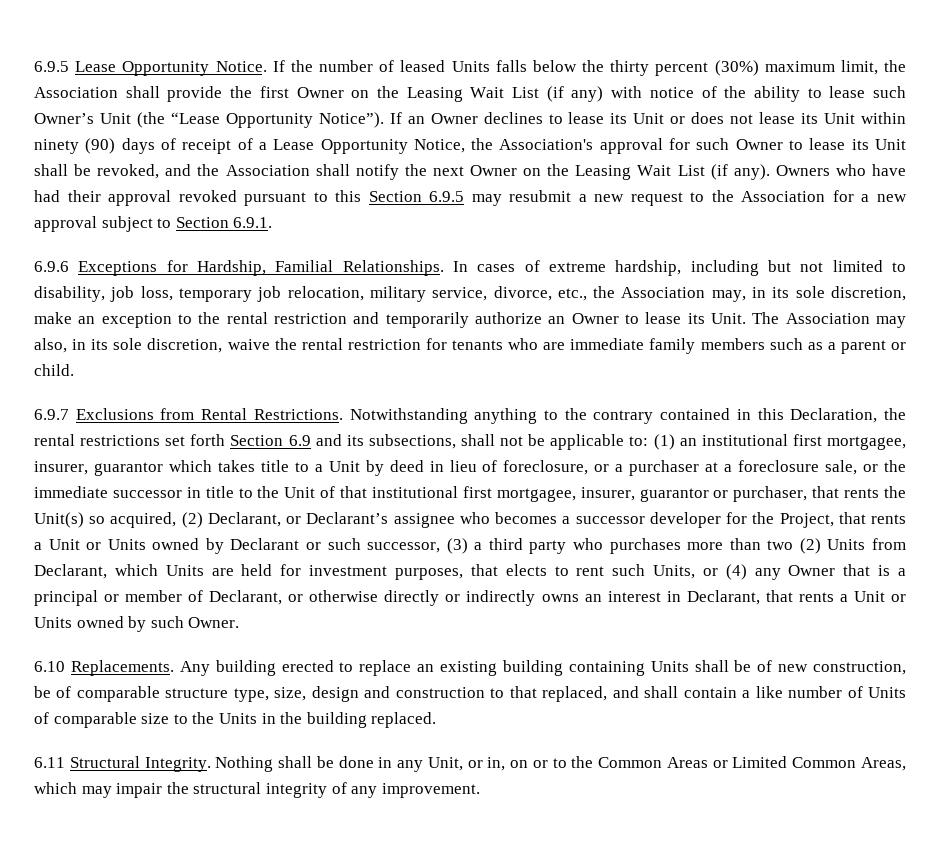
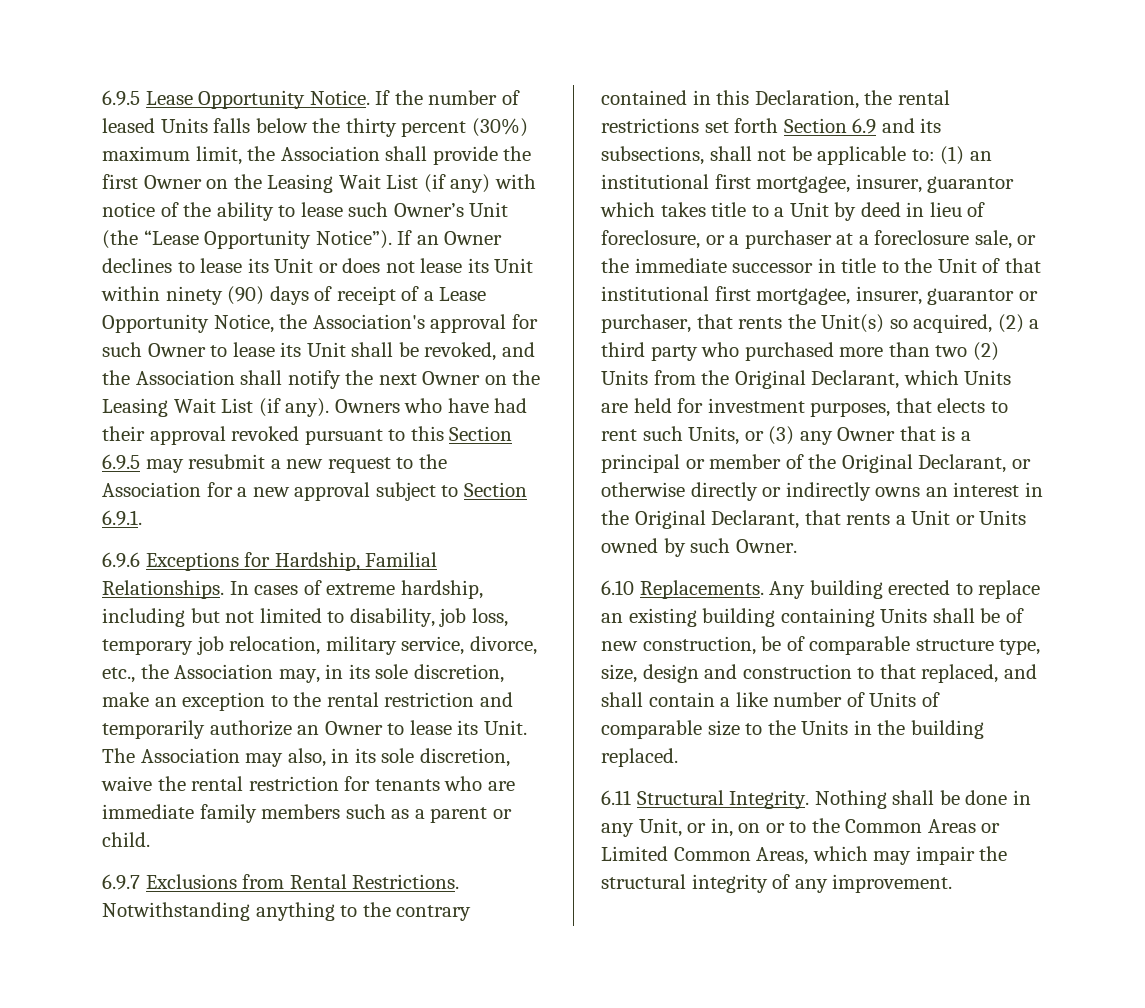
[207,512,907,528] [34,538,468,554] Declarant, or Declarant’s assignee who becomes a successor developer for the Project, that rents a Unit or Units owned by Declarant or such successor, (3) -> (1024, 323) none
[609,538,681,554] purchases -> [744,342,834,361] purchased
(906, 544) none -> [701,370,806,389] the Original
[725,564,747,580] (4) -> [768,426,795,445] (3)
(204, 596) none -> [808,454,913,473] the Original
(681, 596) none -> [601,510,706,529] the Original

